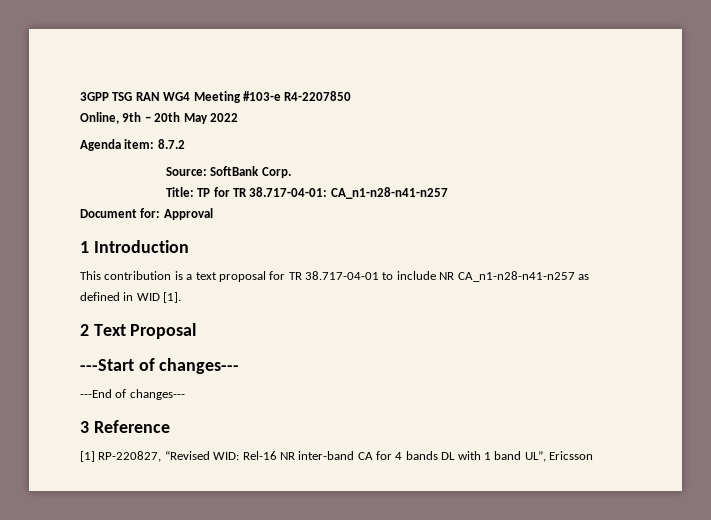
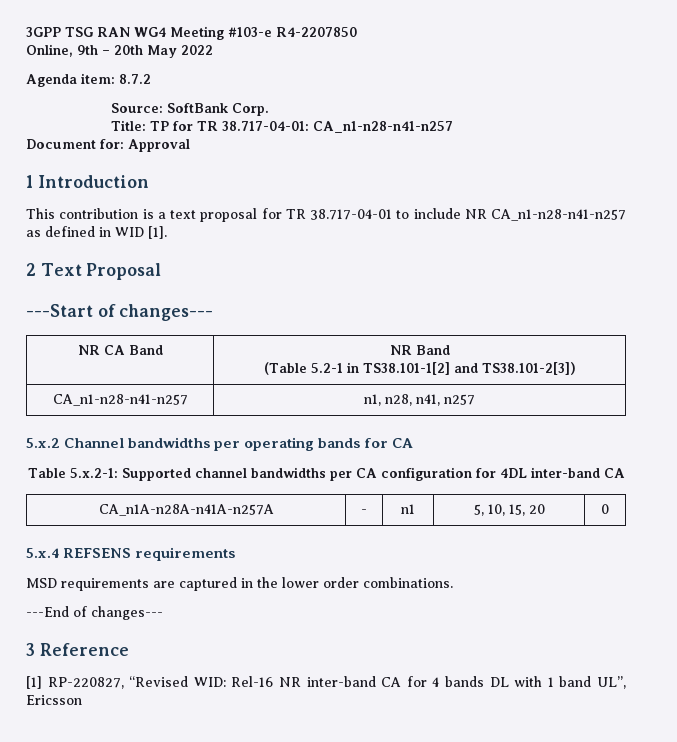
(240, 366) none -> [77,345,163,355] [389,345,450,355] [263,362,576,375] [52,394,188,406] [364,394,475,406] [26,437,414,451] [27,467,625,481] [98,504,274,516] [361,509,367,514] [401,504,415,514] [473,504,545,516] [601,504,609,514] [26,547,236,561] [26,577,453,591] // NR CA Band | NR Band // (Table 5.2-1 in TS38.101-1[2] and TS38.101-2[3]) // CA_n1-n28-n41-n257 | n1, n28, n41, n257 // 5.x.2 Channel bandwidths per operating bands for CA // Table 5.x.2-1: Supported channel bandwidths per CA configuration for 4DL inter-band CA // CA_n1A-n28A-n41A-n257A | - | n1 | 5, 10, 15, 20 | 0 // 5.x.4 REFSENS requirements // MSD requirements are captured in the lower order combinations.

